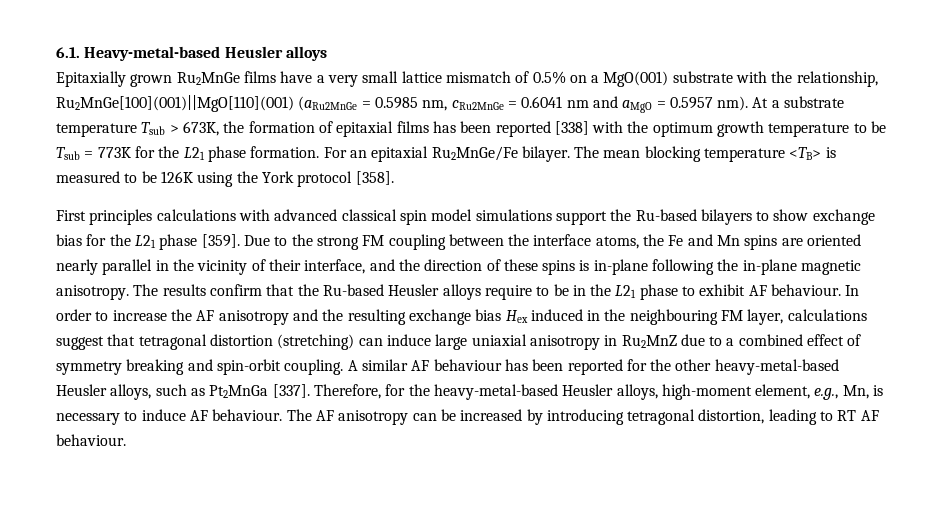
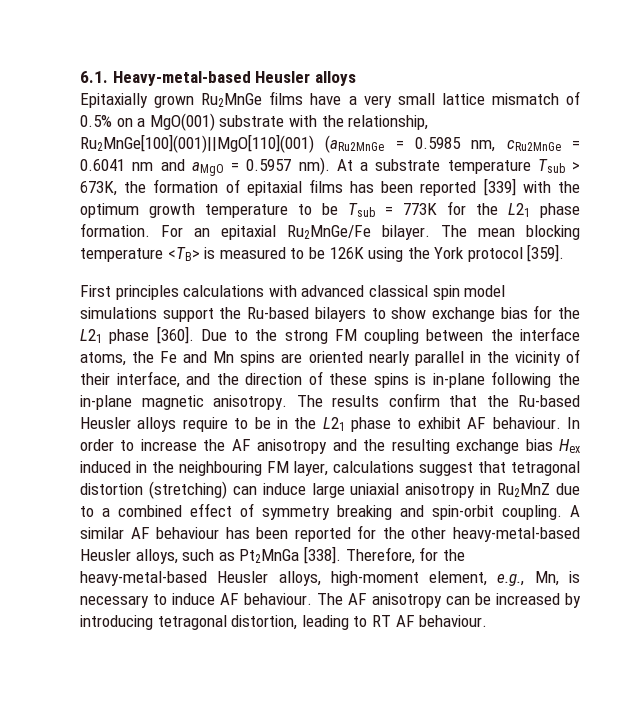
[554,121,589,135] [338] -> [483,178,516,196] [339]
[355,171,394,185] [358]. -> [527,244,565,262] [359].
[201,234,240,248] [359]. -> [156,326,194,344] [360].
[272,384,310,398] [337]. -> [303,546,341,564] [338].

